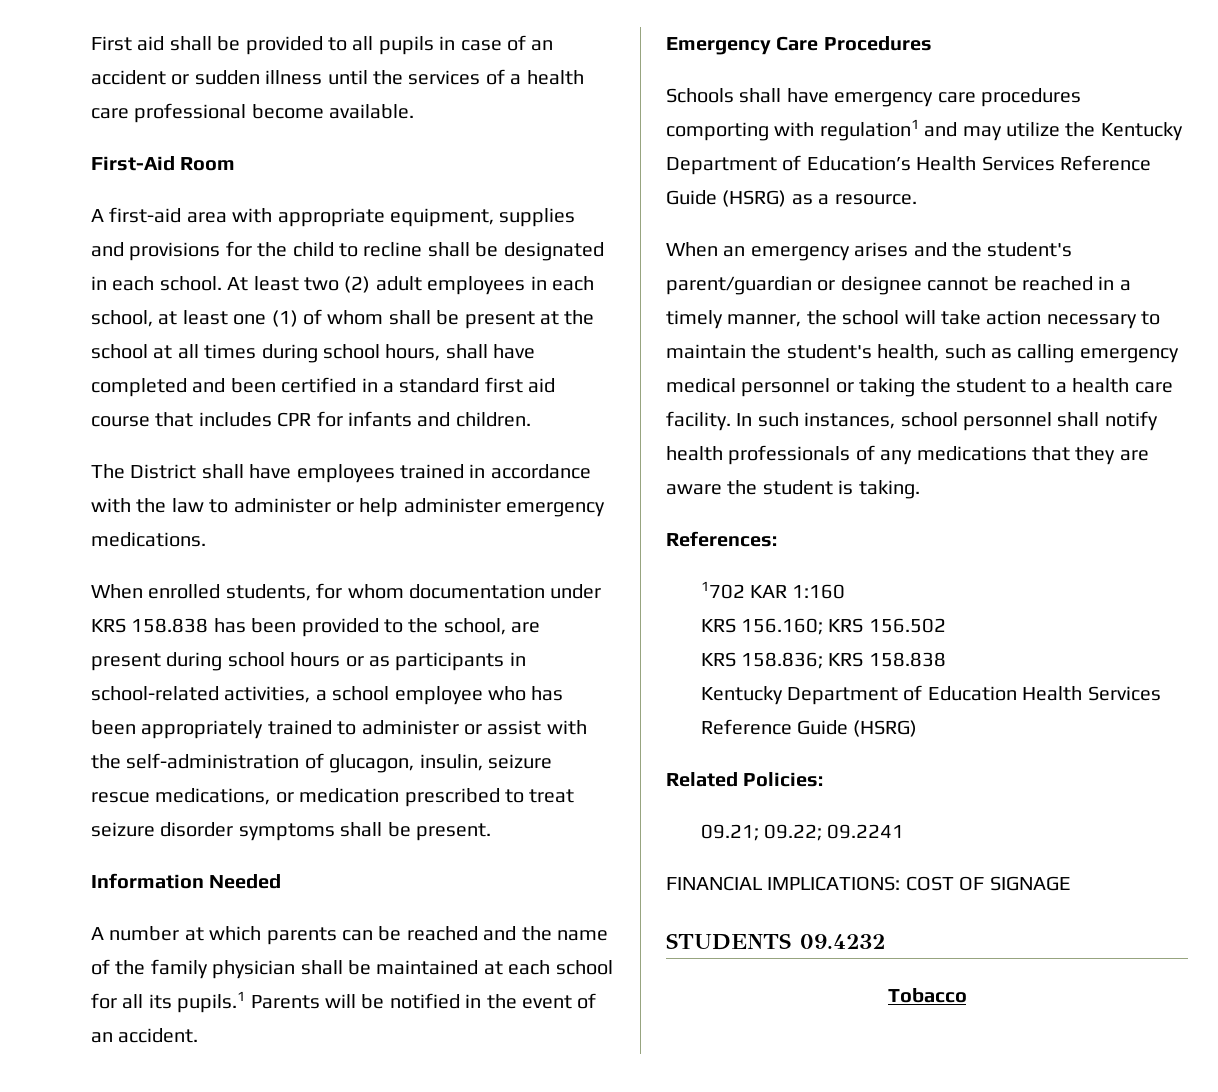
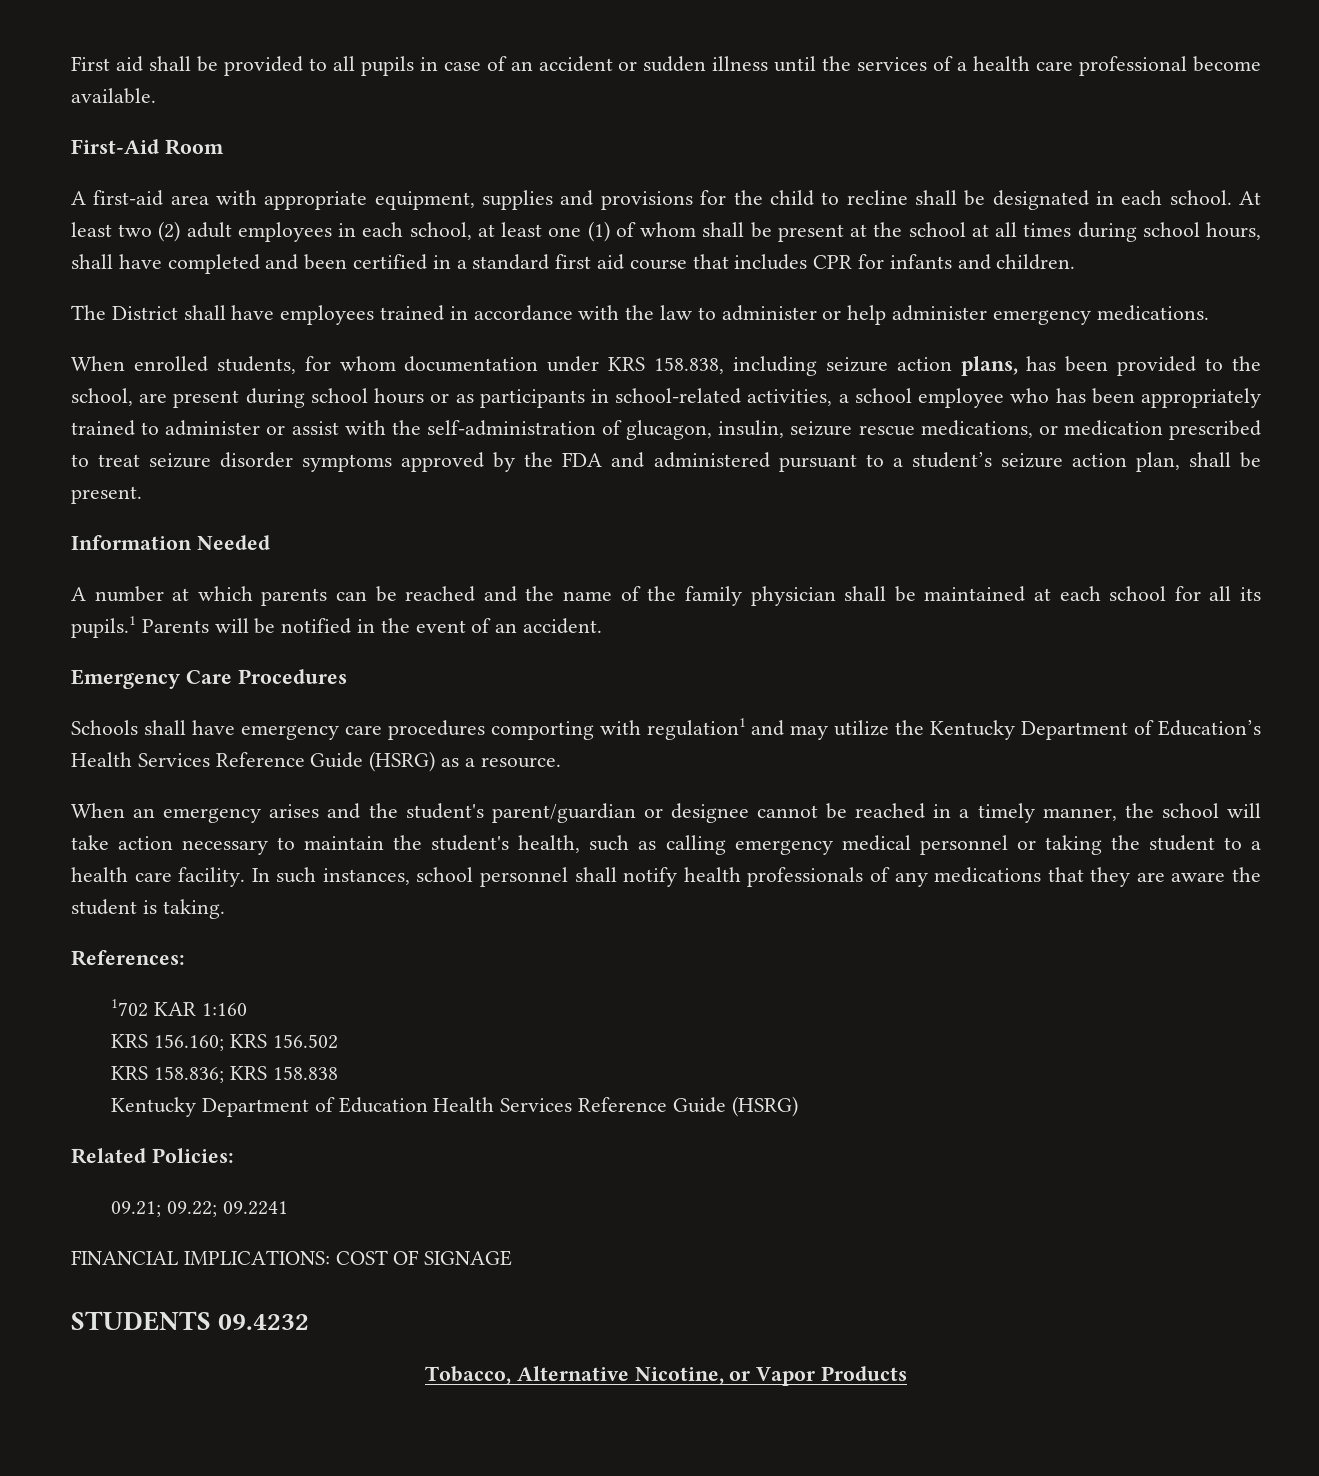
[131,618,209,633] 158.838 -> [654,356,1018,376] 158.838, including seizure action plans,
(335, 832) none -> [401,452,1180,472] approved by the FDA and administered pursuant to a student’s seizure action plan,
[887,988,967,1003] Tobacco -> [424,1366,908,1386] Tobacco, Alternative Nicotine, or Vapor Products

